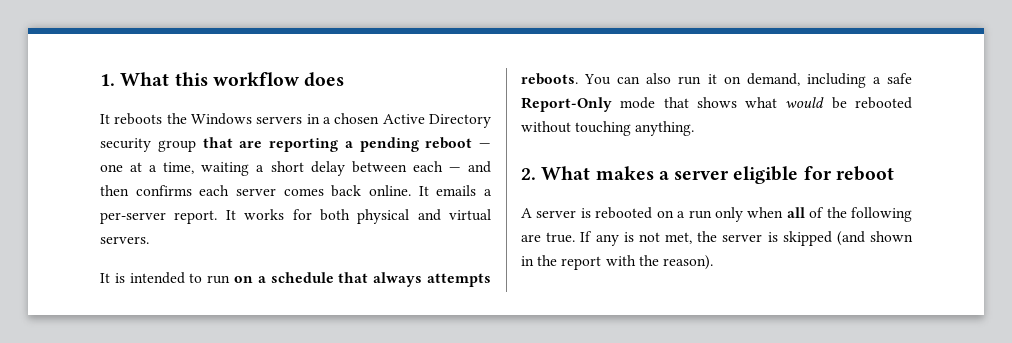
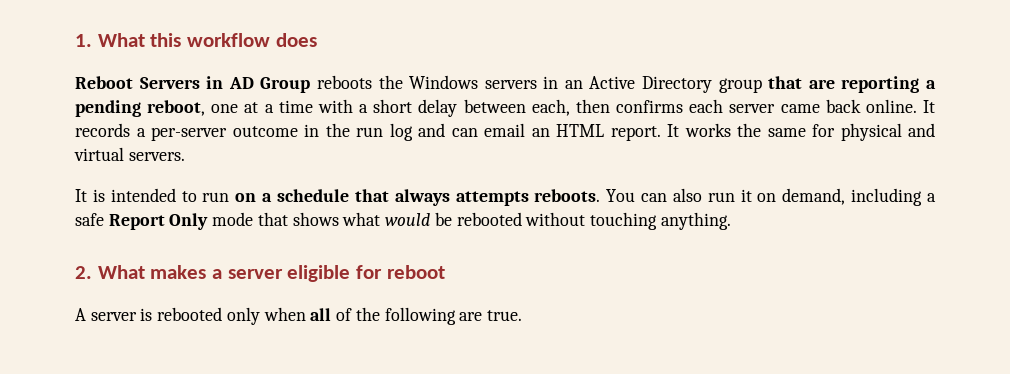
[100,114,110,124] It -> [75,76,311,93] Reboot Servers in AD Group
[323,113,380,124] a chosen -> [564,80,583,89] an
[100,138,151,152] security -> (713, 84) none
[425,137,491,149] reboot — -> [147,100,206,116] reboot,
[163,162,250,176] time, waiting -> [278,99,353,113] time with
[412,161,491,173] each — and -> [531,99,570,116] each,
[283,188,324,196] comes -> [780,104,820,113] came
[436,185,477,196] emails -> [75,123,130,137] records
[174,209,350,224] report. It works for both -> [232,123,835,141] outcome in the run log and can email an HTML report. It works the same for
[521,97,612,112] Report-Only -> [108,213,209,230] Report Only
[656,210,712,219] on a run -> (223, 314) none
[580,231,913,246] [521,255,713,270] If any is not met, the server is skipped (and shown in the report with the reason). -> (522, 315) none

